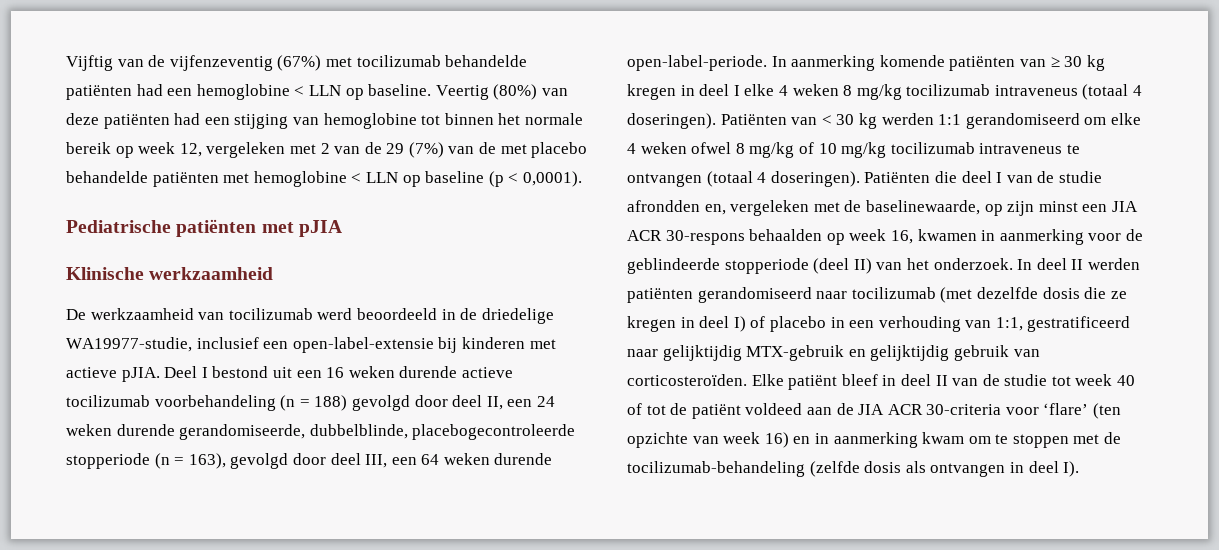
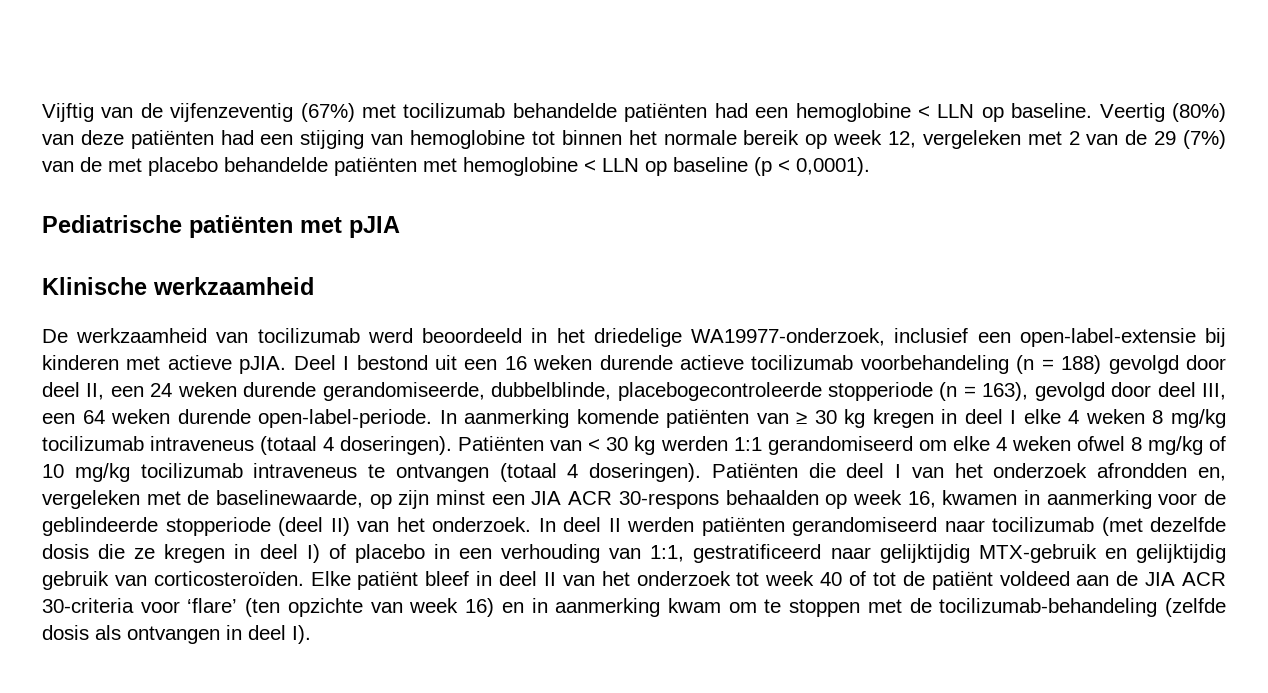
[460,308,554,324] [66,337,192,352] de driedelige WA19977-studie, -> [556,328,886,347] het driedelige WA19977-onderzoek,
[1037,171,1102,183] de studie -> [954,463,1088,478] het onderzoek
[982,374,1048,386] de studie -> [601,571,731,586] het onderzoek

